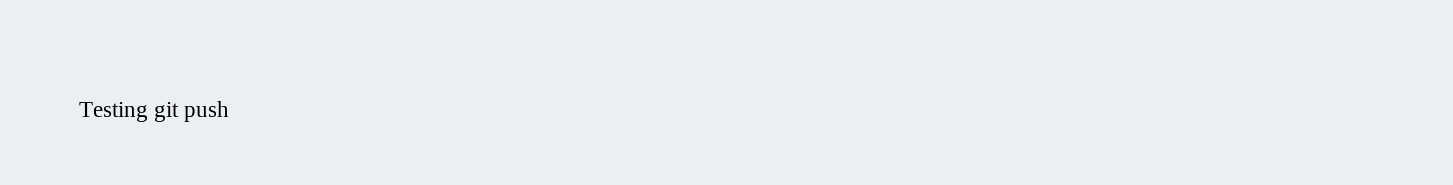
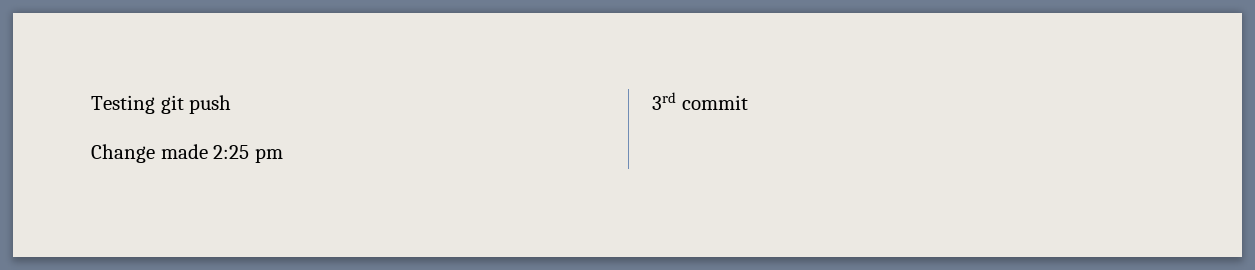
(230, 111) none -> [91,144,283,163] [652,92,748,110] // Change made 2:25 pm // 3rd commit

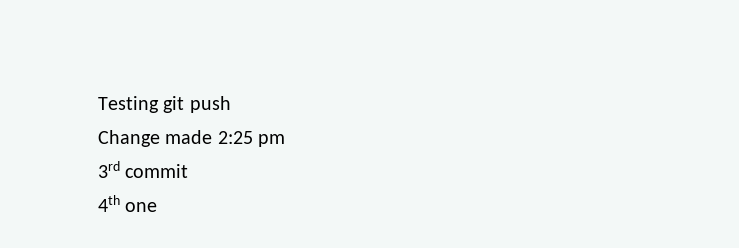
(748, 102) none -> [98,195,158,212] // 4th one

